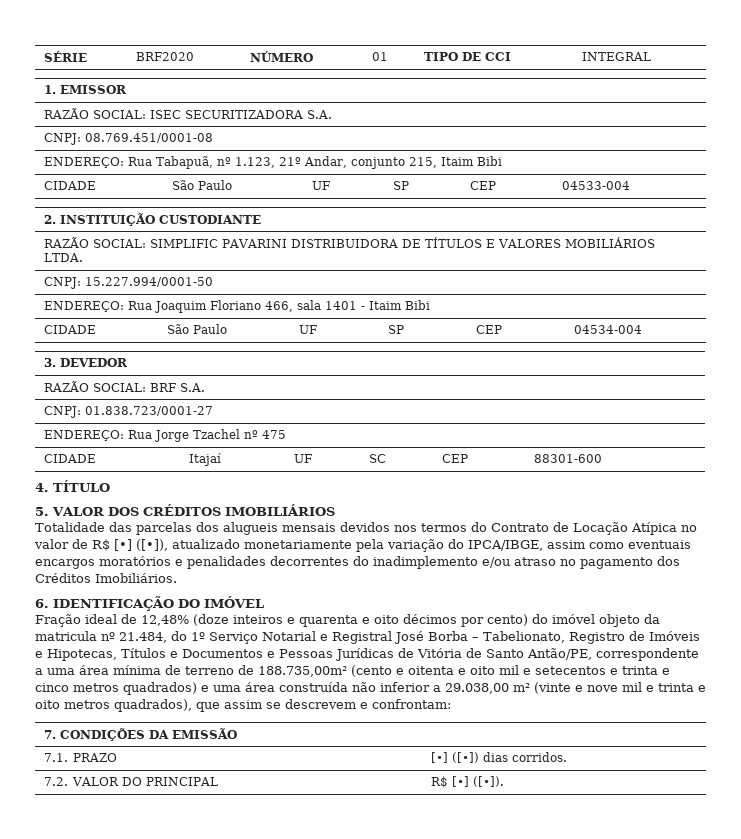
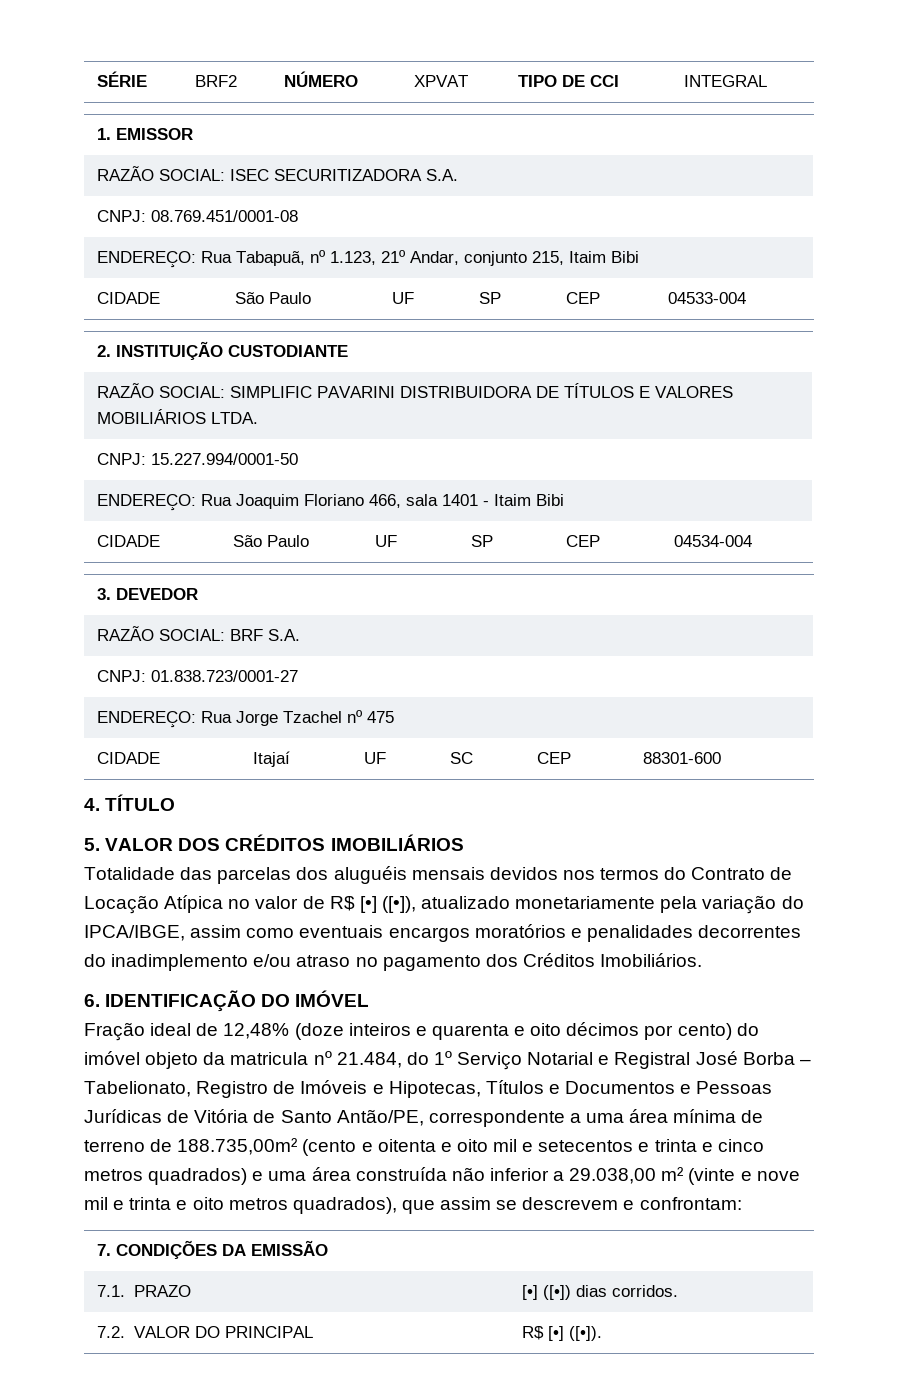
[135,52,194,61] BRF2020 -> [195,75,238,87] BRF2
[371,52,388,61] 01 -> [414,75,469,87] XPVAT
[222,522,278,535] alugueis -> [333,866,407,884] aluguéis

